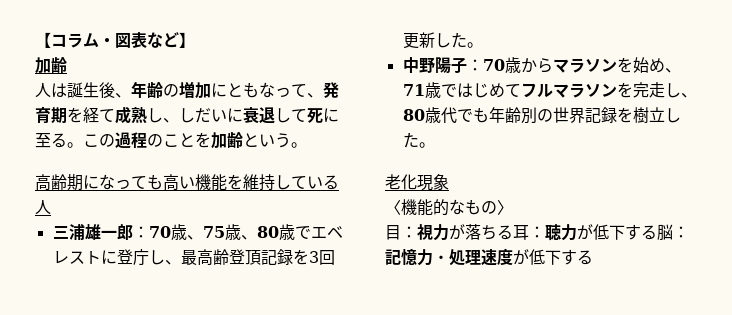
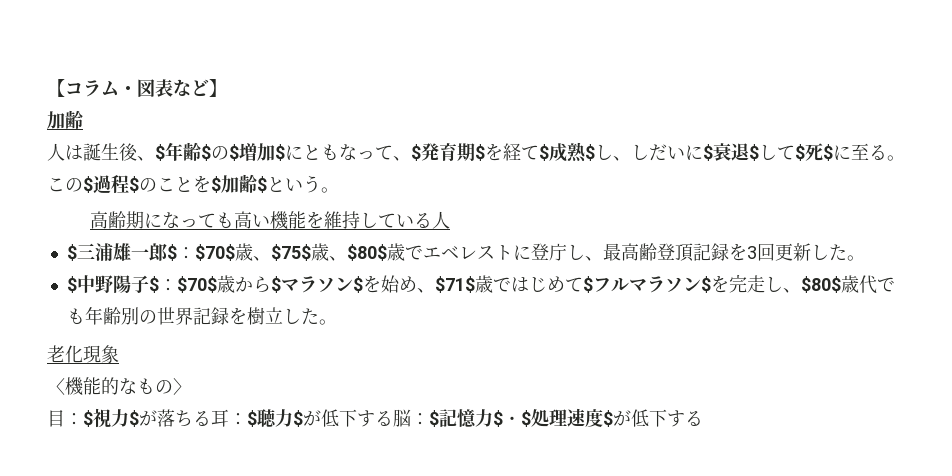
[131,81,339,99] [35,106,339,124] [35,132,243,149] 年齢の増加にともなって、発育期を経て成熟し、しだいに衰退して死に至る。この過程のことを加齢 -> [155,142,905,163] [47,174,267,194] $年齢$の$増加$にともなって、$発育期$を経て$成熟$し、しだいに$衰退$して$死$に至る。この$過程$のことを$加齢$
(51, 207) none -> [66,244,77,261] $
[132,224,279,240] ：70歳、75歳、80 -> [166,243,387,261] $：$70$歳、$75$歳、$80$
(483, 45) none -> [66,276,77,293] $
[466,57,617,73] ：70歳からマラソン -> [148,275,363,293] $：$70$歳から$マラソン$
[402,84,425,96] 71 -> [434,276,475,293] $71$
(521, 90) none -> [582,276,593,293] $
(617, 90) none -> [700,276,711,293] $
[402,109,425,121] 80 -> [800,276,841,293] $80$
[417,224,689,241] [385,248,449,266] 視力が落ちる耳：聴力が低下する脳：記憶力・ -> [83,408,531,428] $視力$が落ちる耳：$聴力$が低下する脳：$記憶力$・$
(513, 257) none -> [603,410,613,427] $

